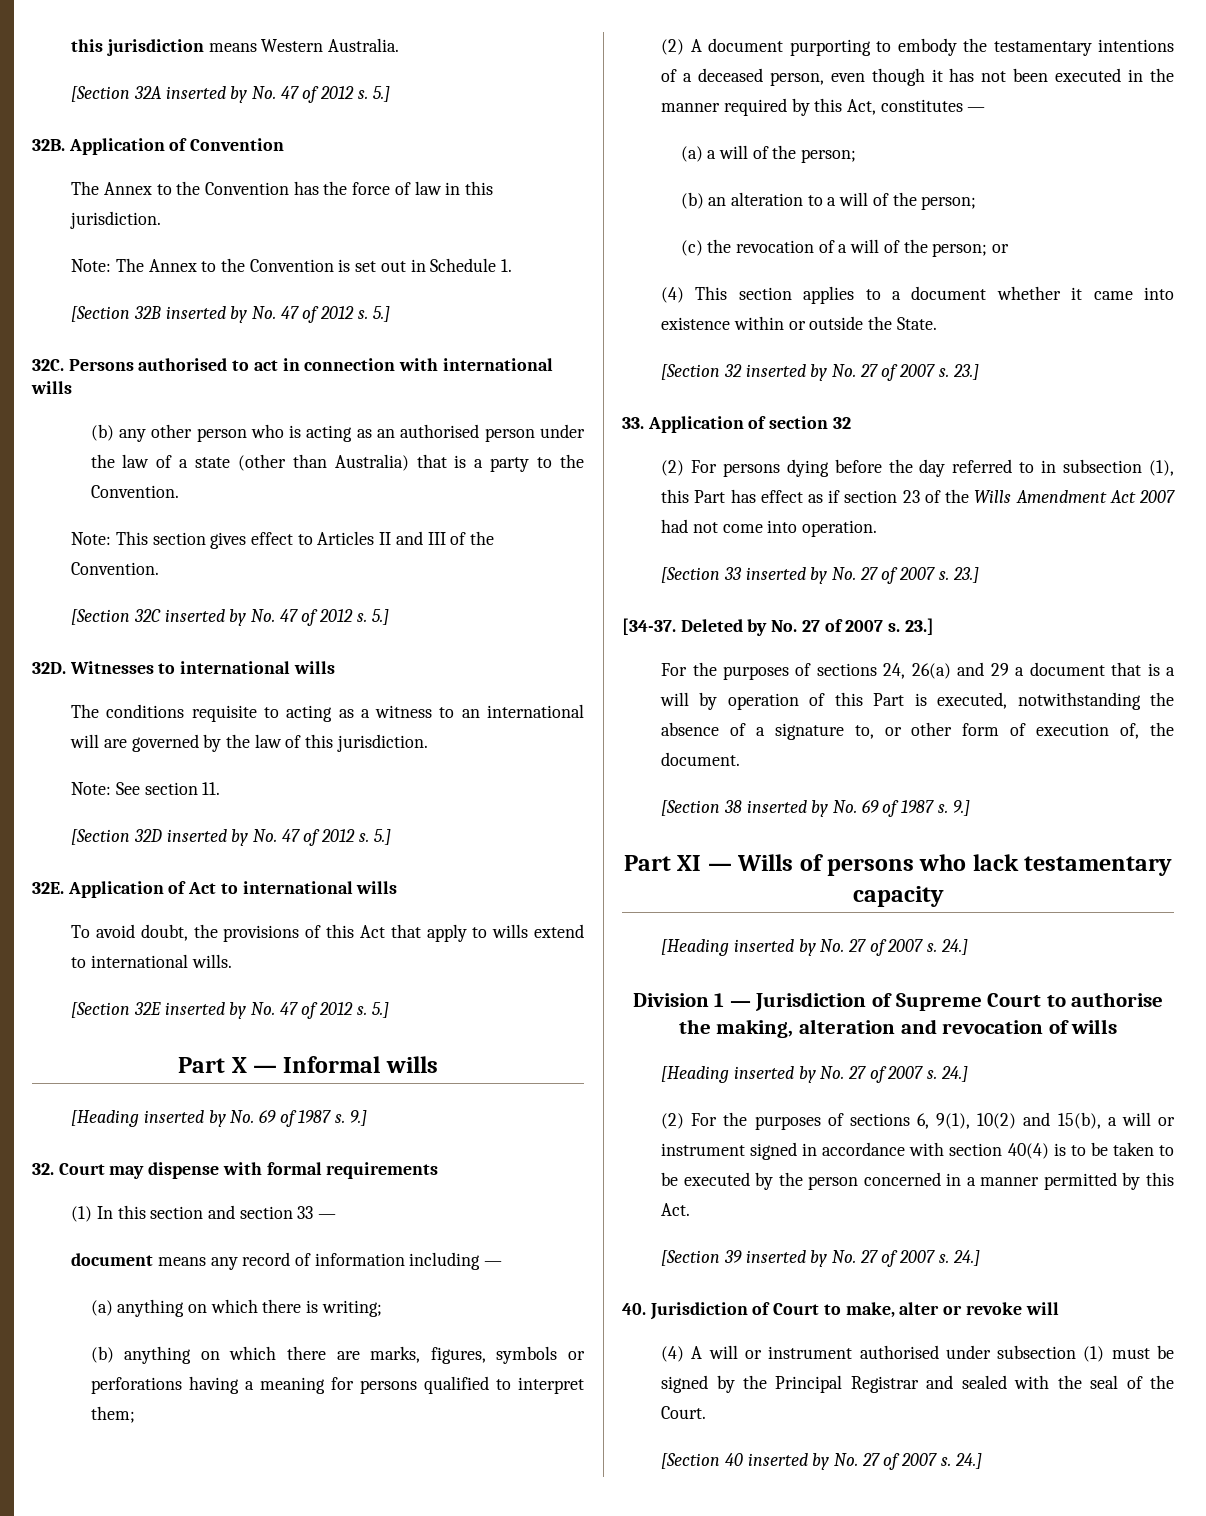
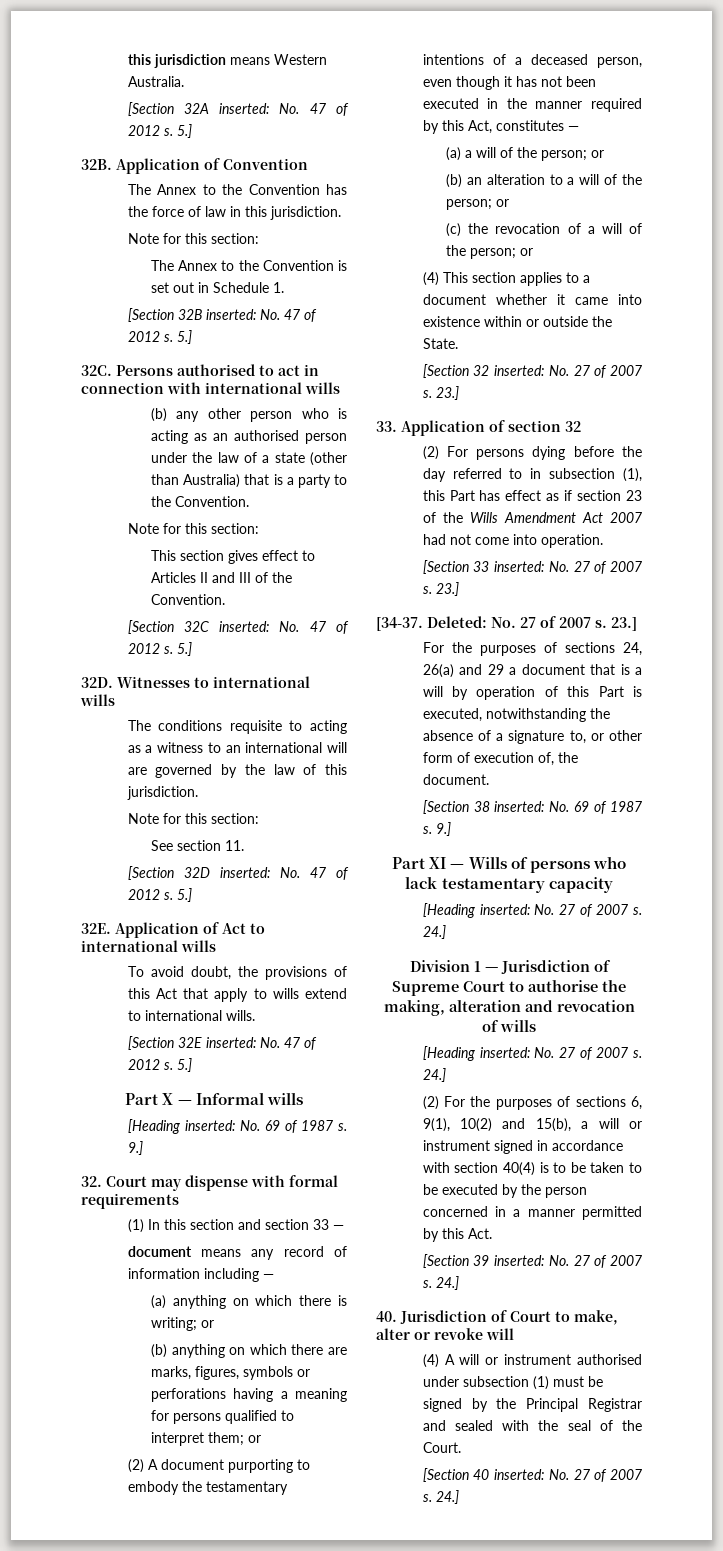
[165,86,248,103] inserted by -> [219,103,270,114] inserted:
[71,259,112,272] Note: -> [127,233,259,244] Note for this section: //
[165,306,248,323] inserted by -> [205,309,256,320] inserted:
[71,532,112,545] Note: -> [127,523,259,534] Note for this section: //
[164,609,247,626] inserted by -> [219,621,270,632] inserted:
[71,782,112,795] Note: -> [127,813,259,824] Note for this section: //
[166,829,249,846] inserted by -> [219,867,270,878] inserted:
[164,1002,247,1019] inserted by -> [205,1037,256,1048] inserted:
[143,1110,226,1127] inserted by -> [184,1120,235,1131] inserted:
(382, 1308) none -> [201,1320,215,1328] or
(135, 1414) none -> [248,1435,262,1443] or
(857, 156) none -> [591,150,605,158] or
(977, 203) none -> [496,199,510,207] or
[745,364,828,381] inserted by -> [494,365,545,376] inserted:
[745,567,828,584] inserted by -> [494,561,545,572] inserted:
[680,619,768,636] Deleted by -> [427,616,487,628] Deleted:
[746,800,829,817] inserted by -> [494,801,545,812] inserted:
[733,939,816,956] inserted by -> [479,904,530,915] inserted:
[733,1066,816,1083] inserted by -> [479,1047,530,1058] inserted:
[745,1250,828,1267] inserted by -> [494,1255,545,1266] inserted:
[747,1453,830,1470] inserted by -> [494,1469,545,1480] inserted:

